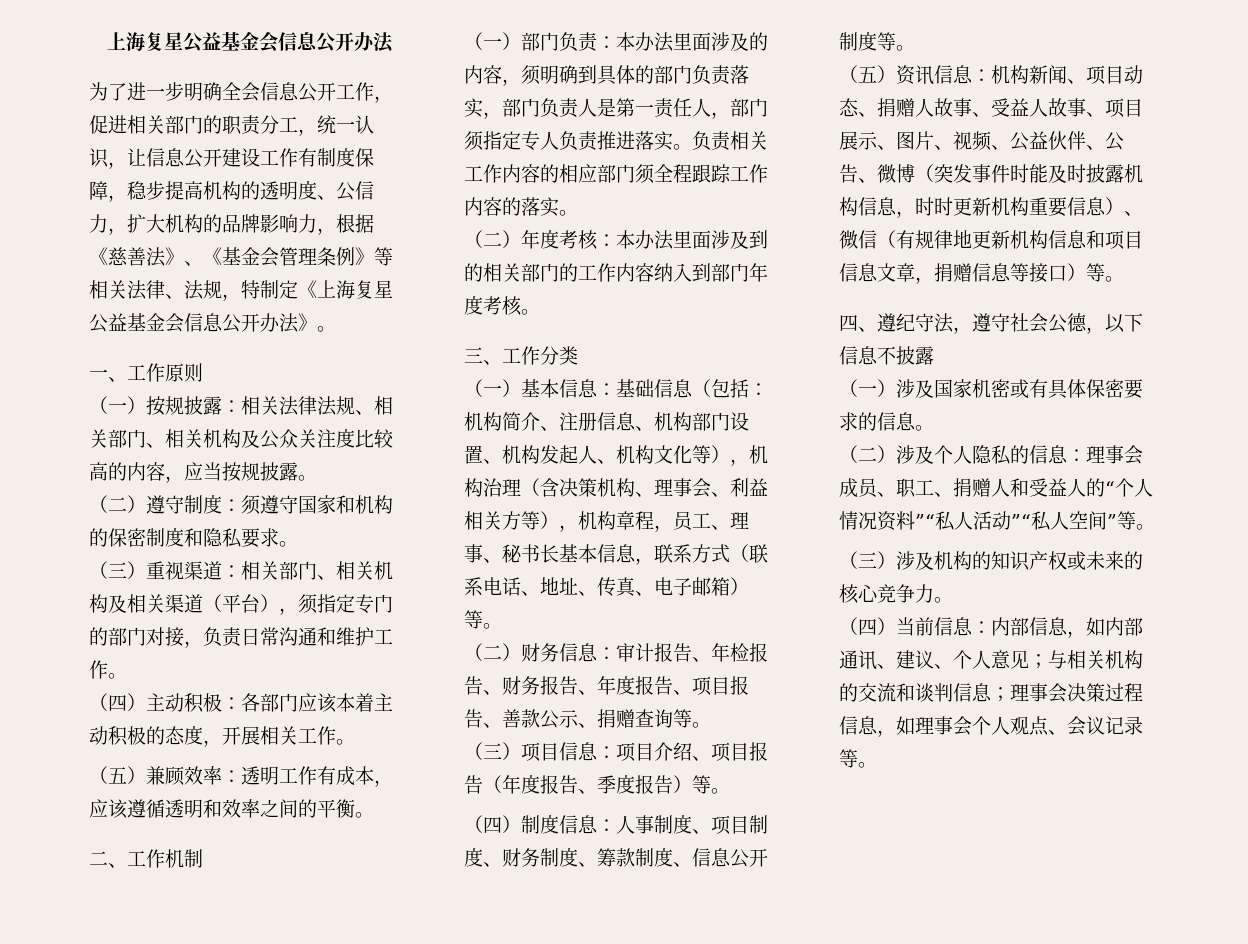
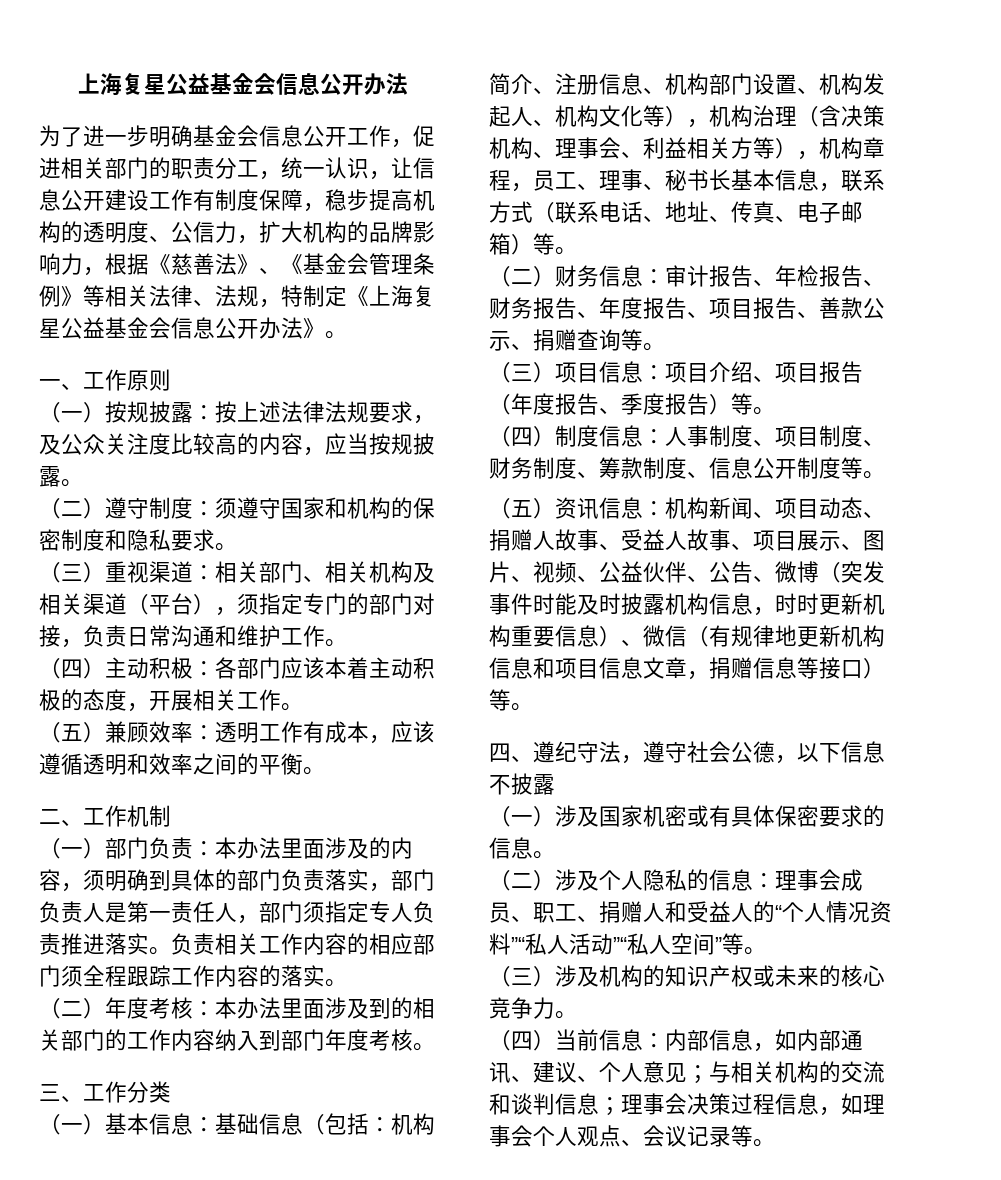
[222,82,241,100] 全 -> [193,125,237,146] 基金
[241,396,279,415] 相关 -> [215,401,281,423] 按上述
[355,396,393,415] [89,429,241,448] 、相关部门、相关机构 -> [369,401,435,424] 要求，

